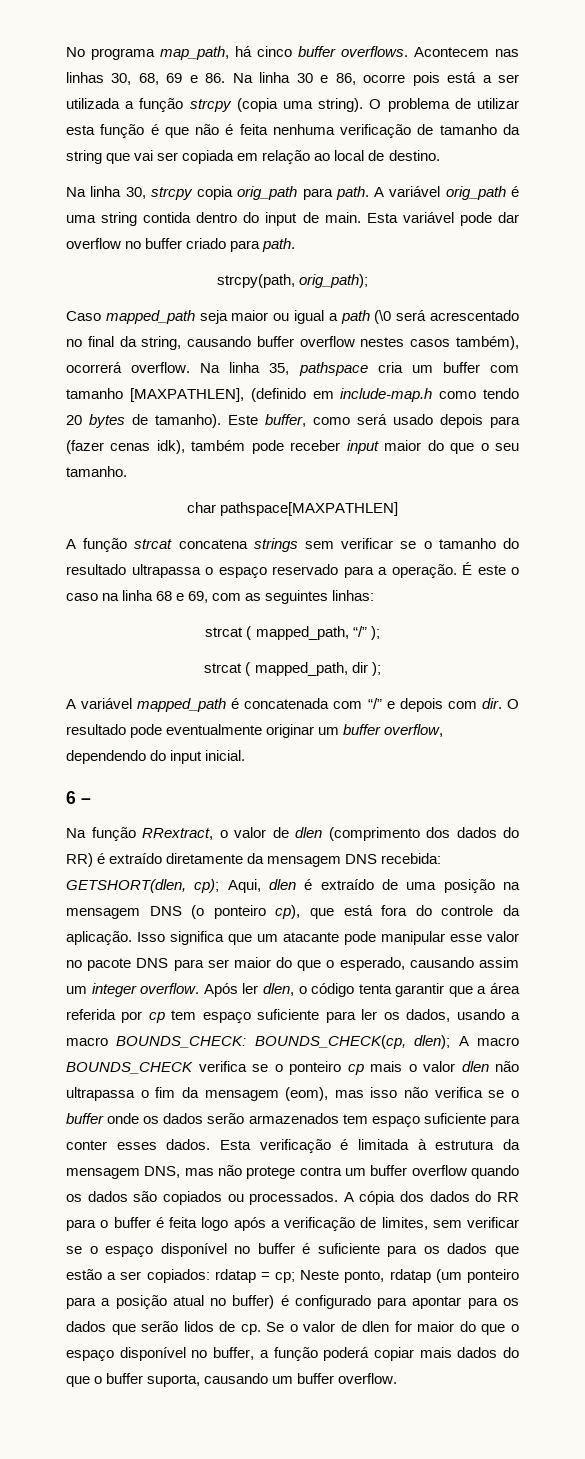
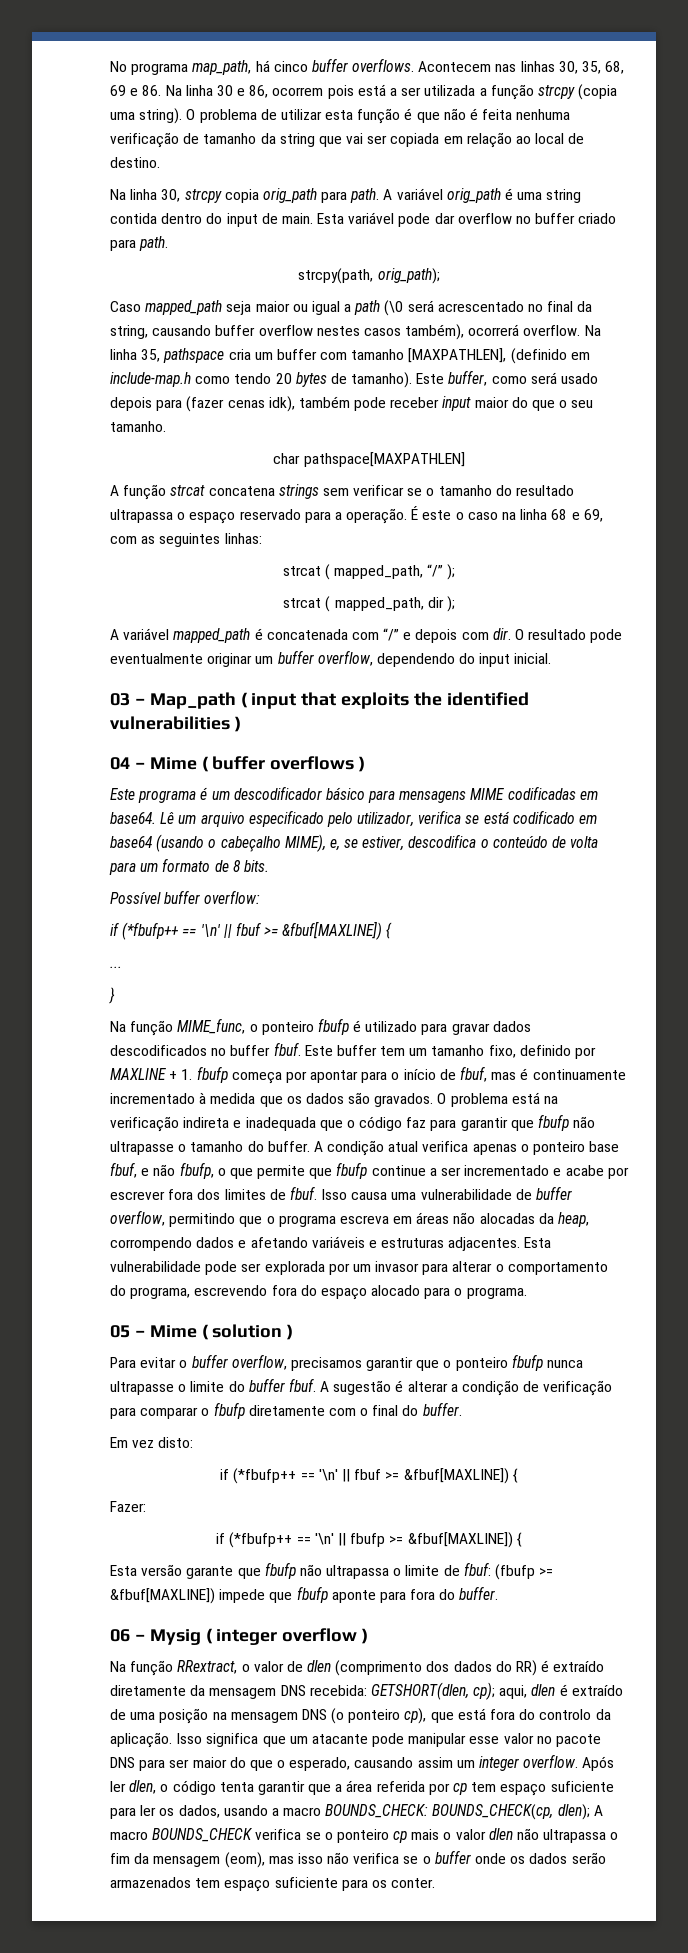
(132, 79) none -> [582,61,602,74] 35,
[363,74,406,83] ocorre -> [272,87,324,96] ocorrem
[66,791,91,804] 6 – -> [110,692,529,709] [110,716,241,732] [110,756,366,772] [110,786,598,803] [110,810,598,827] [110,834,599,852] [109,858,269,875] [110,890,261,904] [110,921,393,940] [110,966,122,968] [109,987,115,1004] [110,1018,531,1036] [110,1042,597,1059] [110,1066,626,1084] [110,1092,559,1107] [110,1114,596,1132] [110,1140,620,1156] [110,1162,629,1179] [110,1186,573,1200] [110,1210,590,1227] [110,1236,552,1251] [110,1261,608,1275] [110,1285,527,1300] [110,1324,294,1340] [110,1354,584,1371] [110,1378,613,1396] [110,1402,462,1419] [110,1437,194,1448] [220,1468,518,1484] [110,1501,146,1512] [216,1532,522,1548] [110,1562,554,1580] [110,1586,499,1604] [110,1628,369,1645] 03 – Map_path ( input that exploits the identified vulnerabilities ) // 04 – Mime ( buffer overflows ) // Este programa é um descodificador básico para mensagens MIME codificadas em base64. Lê um arquivo especificado pelo utilizador, verifica se está codificado em base64 (usando o cabeçalho MIME), e, se estiver, descodifica o conteúdo de volta para um formato de 8 bits. // Possível buffer overflow: // if (*fbufp++ == '\n' || fbuf >= &fbuf[MAXLINE]) { // ... // } // Na função MIME_func, o ponteiro fbufp é utilizado para gravar dados descodificados no buffer fbuf. Este buffer tem um tamanho fixo, definido por MAXLINE + 1. fbufp começa por apontar para o início de fbuf, mas é continuamente incrementado à medida que os dados são gravados. O problema está na verificação indireta e inadequada que o código faz para garantir que fbufp não ultrapasse o tamanho do buffer. A condição atual verifica apenas o ponteiro base fbuf, e não fbufp, o que permite que fbufp continue a ser incrementado e acabe por escrever fora dos limites de fbuf. Isso causa uma vulnerabilidade de buffer overflow, permitindo que o programa escreva em áreas não alocadas da heap, corrompendo dados e afetando variáveis e estruturas adjacentes. Esta vulnerabilidade pode ser explorada por um invasor para alterar o comportamento do programa, escrevendo fora do espaço alocado para o programa. // 05 – Mime ( solution ) // Para evitar o buffer overflow, precisamos garantir que o ponteiro fbufp nunca ultrapasse o limite do buffer fbuf. A sugestão é alterar a condição de verificação para comparar o fbufp diretamente com o final do buffer. // Em vez disto: // if (*fbufp++ == '\n' || fbuf >= &fbuf[MAXLINE]) { // Fazer: // if (*fbufp++ == '\n' || fbufp >= &fbuf[MAXLINE]) { // Esta versão garante que fbufp não ultrapassa o limite de fbuf: (fbufp >= &fbuf[MAXLINE]) impede que fbufp aponte para fora do buffer. // 06 – Mysig ( integer overflow )
[227,879,261,893] Aqui, -> [499,1685,528,1699] aqui,
[441,905,494,916] controle -> [539,1709,592,1720] controlo
[66,1139,520,1153] [66,1165,519,1179] [66,1191,519,1205] [66,1217,519,1231] [66,1243,519,1257] [66,1269,519,1283] [66,1295,519,1309] [66,1321,520,1335] [66,1347,519,1361] [66,1373,398,1387] conter esses dados. Esta verificação é limitada à estrutura da mensagem DNS, mas não protege contra um buffer overflow quando os dados são copiados ou processados. A cópia dos dados do RR para o buffer é feita logo após a verificação de limites, sem verificar se o espaço disponível no buffer é suficiente para os dados que estão a ser copiados: rdatap = cp; Neste ponto, rdatap (um ponteiro para a posição atual no buffer) é configurado para apontar para os dados que serão lidos de cp. Se o valor de dlen for maior do que o espaço disponível no buffer, a função poderá copiar mais dados do que o buffer suporta, causando um buffer overflow. -> [371,1878,436,1888] os conter.

